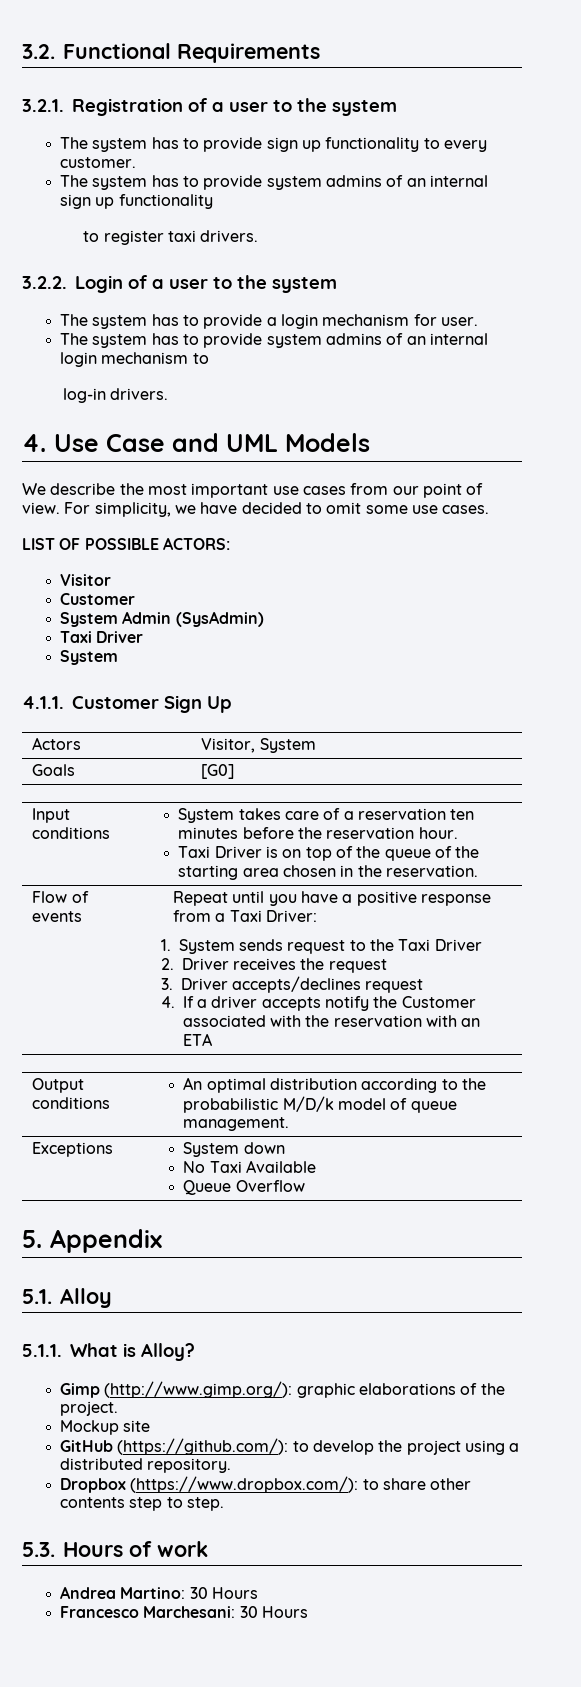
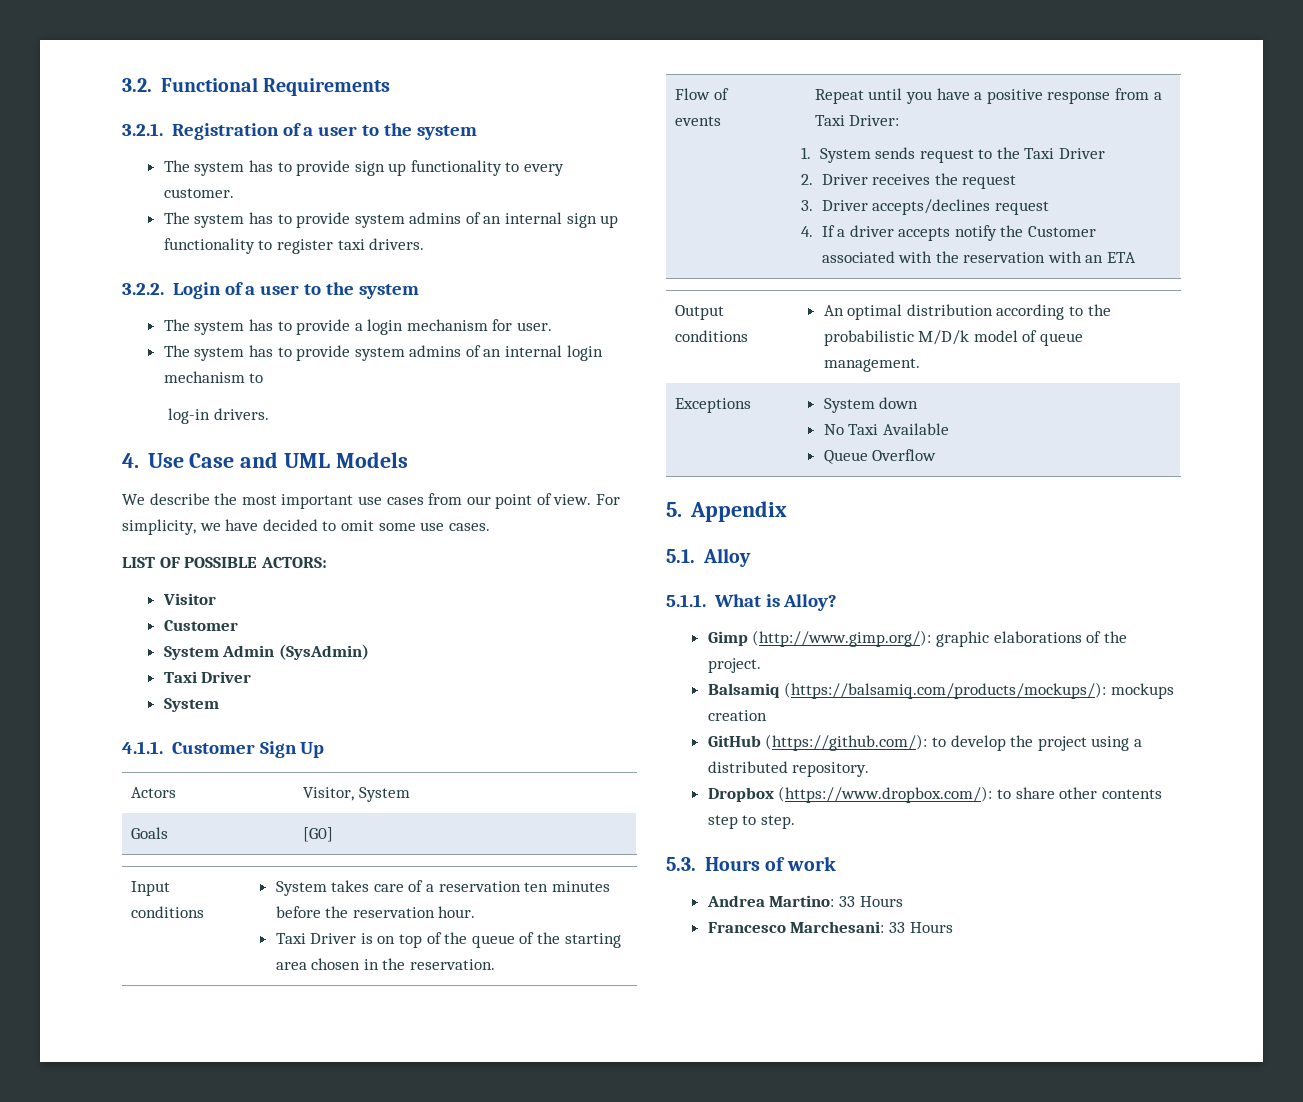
(213, 201) // -> (255, 246) none
[60,1420,151,1435] Mockup site -> [707,682,1174,699] [707,710,767,721] Balsamiq (https://balsamiq.com/products/mockups/): mockups creation
[189,1587,208,1599] 30 -> [838,896,855,907] 33
[239,1606,258,1618] 30 -> [888,922,905,933] 33

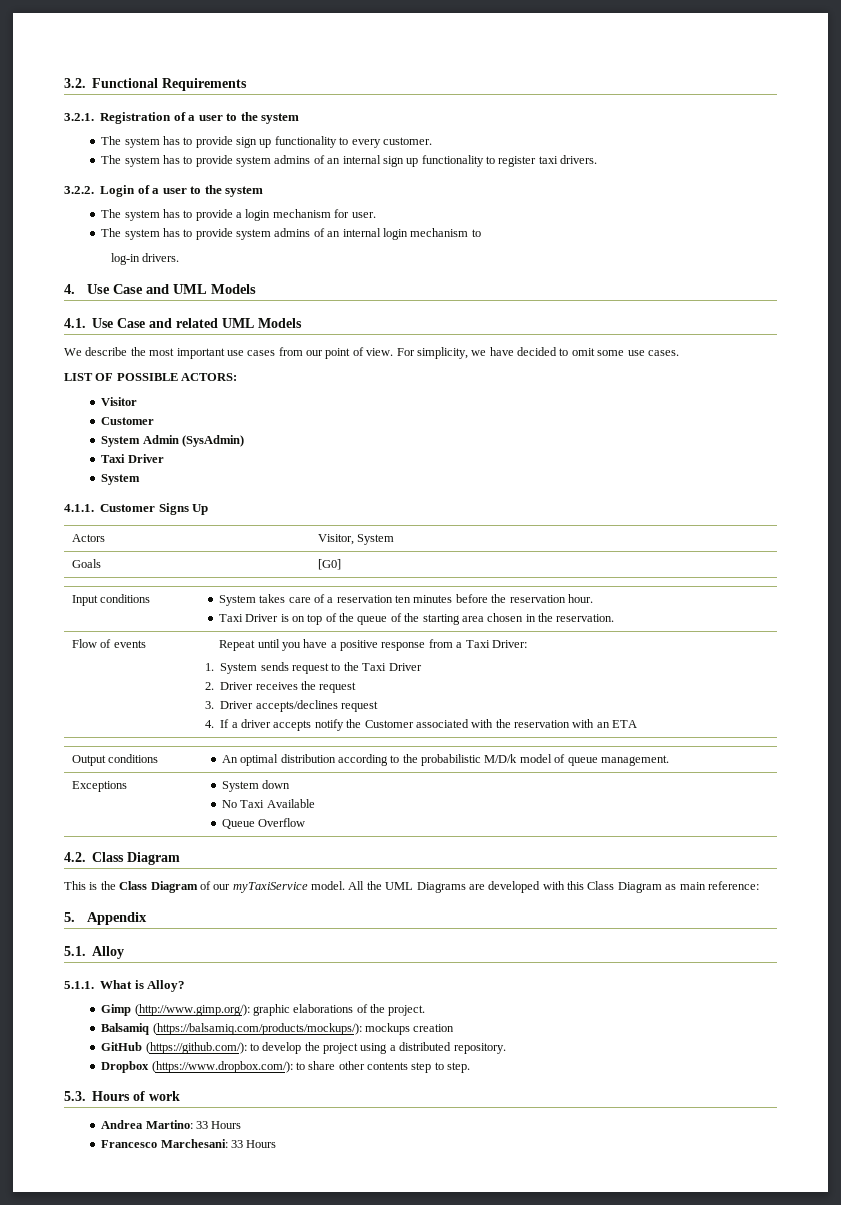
(408, 460) none -> [64,318,303,328] // 4.1. Use Case and related UML Models
[259,741,297,758] Sign -> [158,503,189,515] Signs
(937, 455) none -> [64,852,181,865] [64,881,759,893] // 4.2. Class Diagram // This is the Class Diagram of our myTaxiService model. All the UML Diagrams are developed with this Class Diagram as main reference:

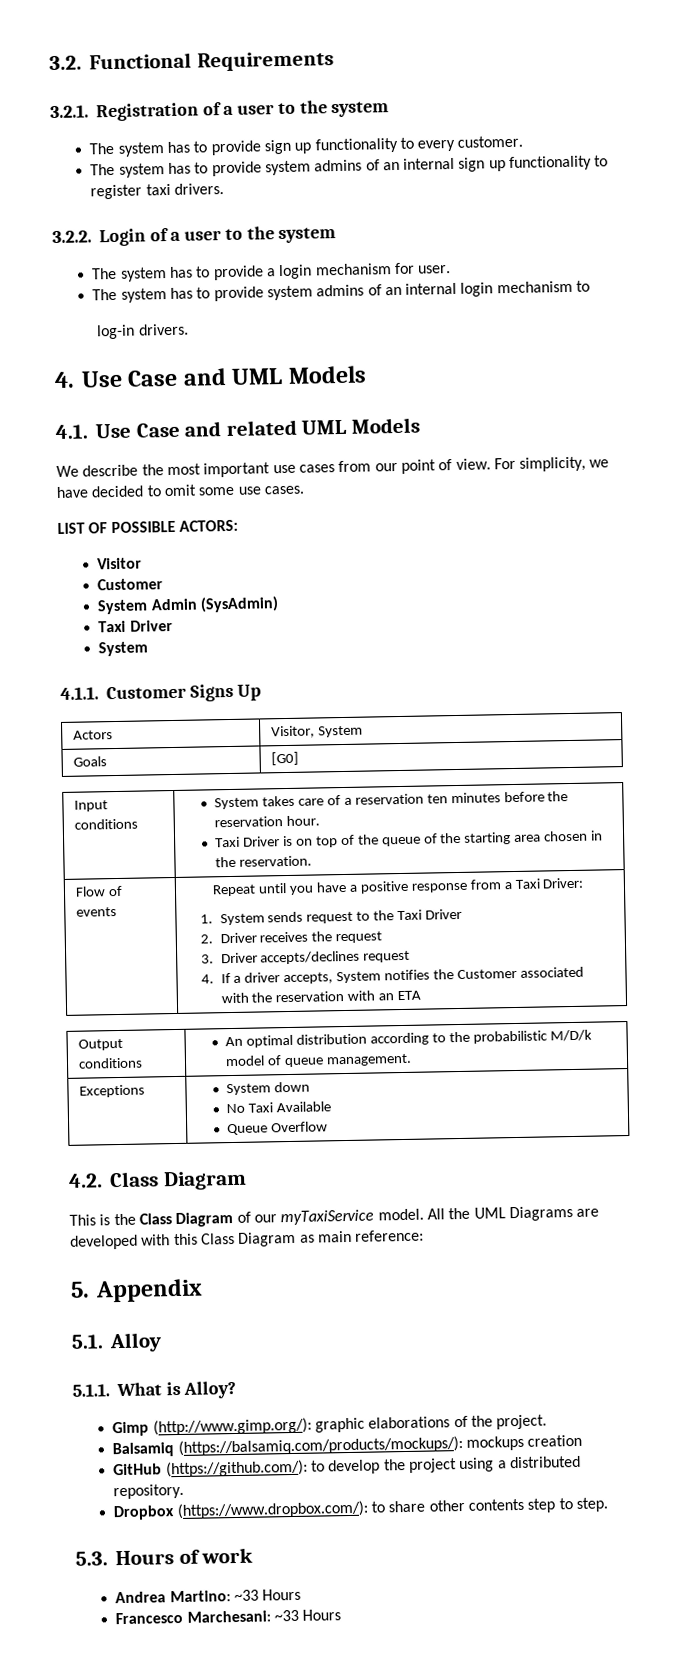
[273,719,344,731] accepts notify -> [283,969,431,985] accepts, System notifies
[195,1121,208,1129] 33 -> [233,1589,259,1602] ~33
[230,1140,243,1148] 33 -> [273,1609,299,1622] ~33

